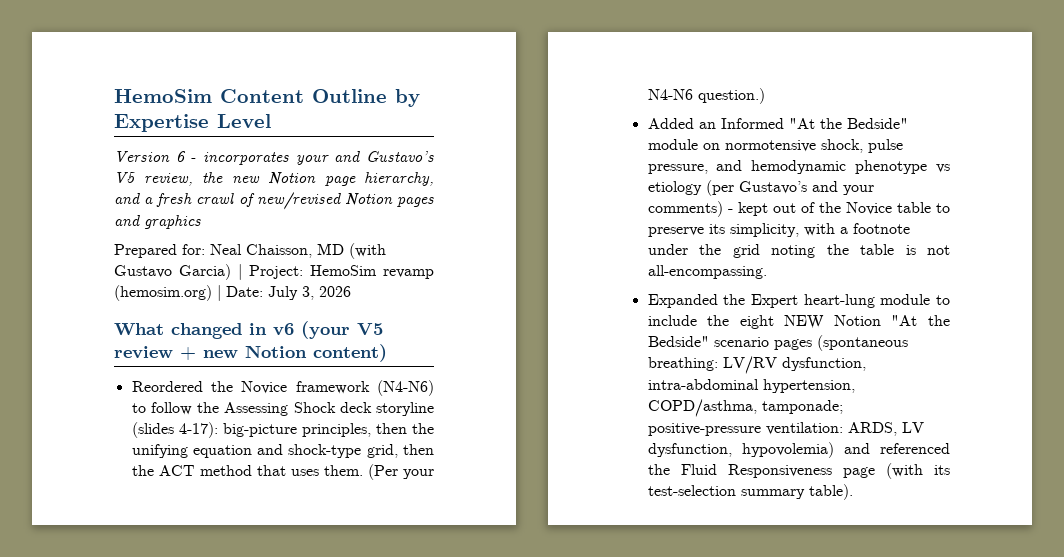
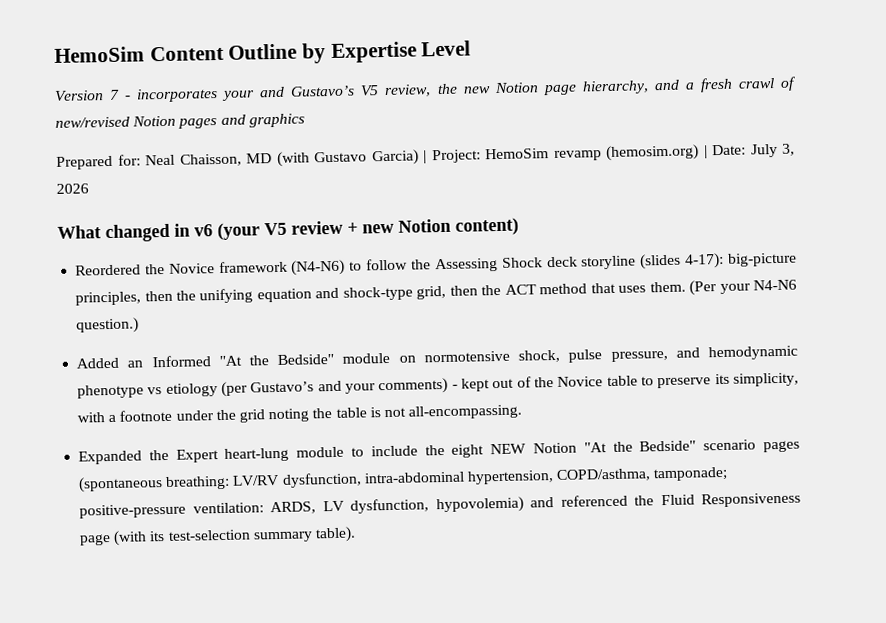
[175,151,186,162] 6 -> [109,89,121,100] 7

